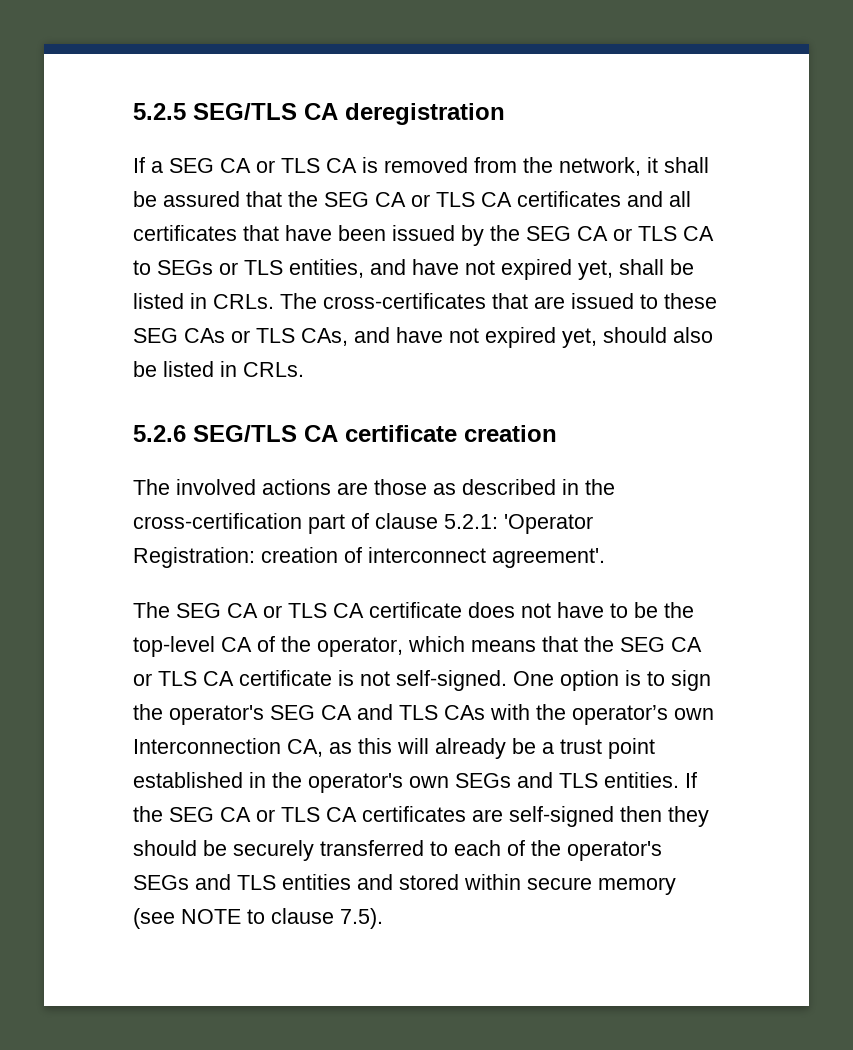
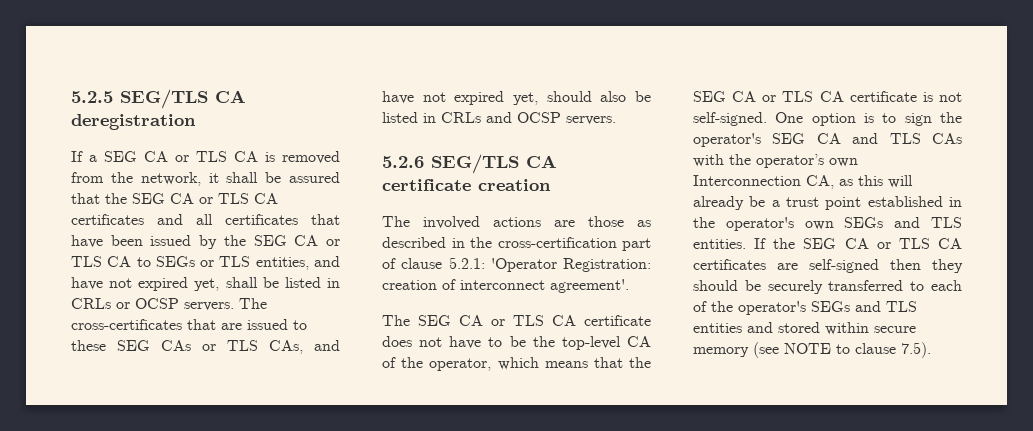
[213,294,274,309] CRLs. -> [71,298,234,311] CRLs or OCSP servers.
[243,362,304,377] CRLs. -> [441,112,616,125] CRLs and OCSP servers.

